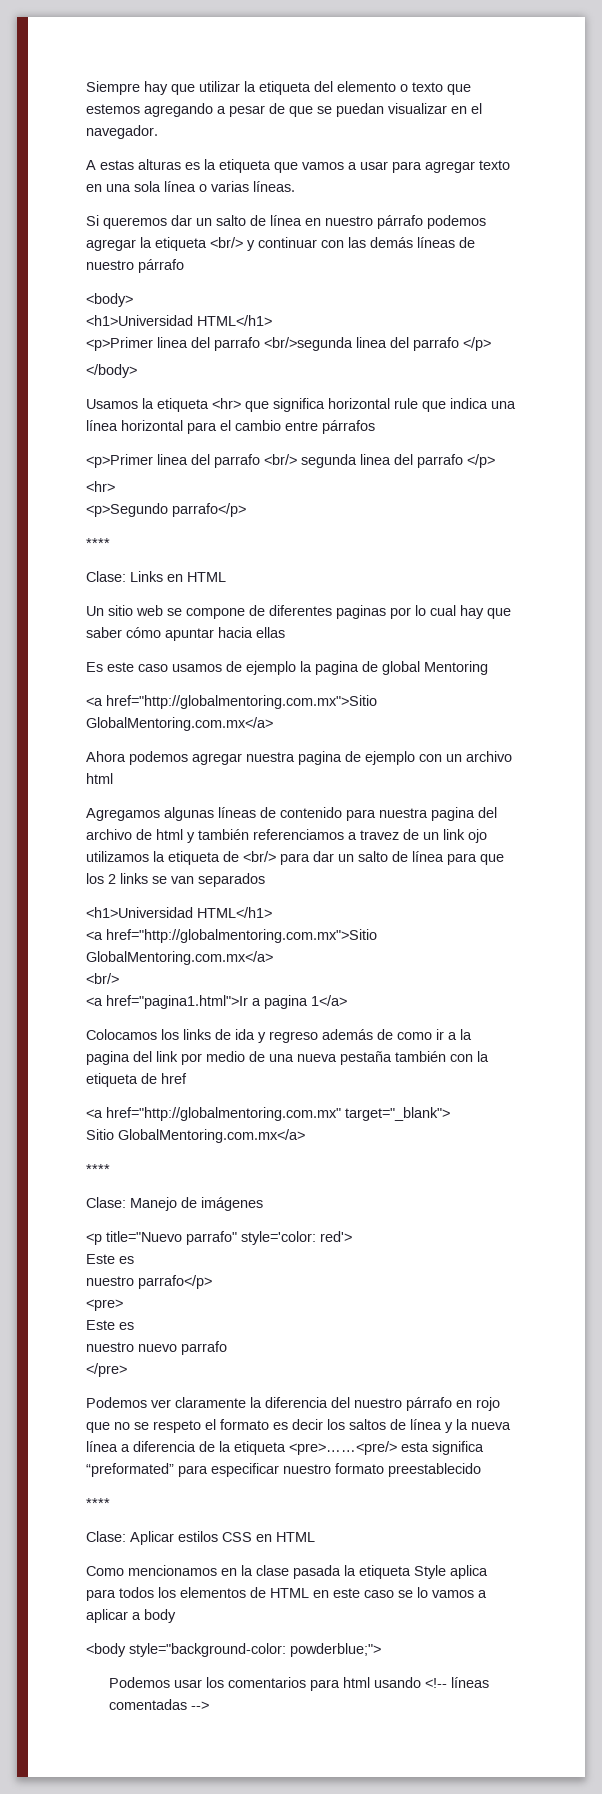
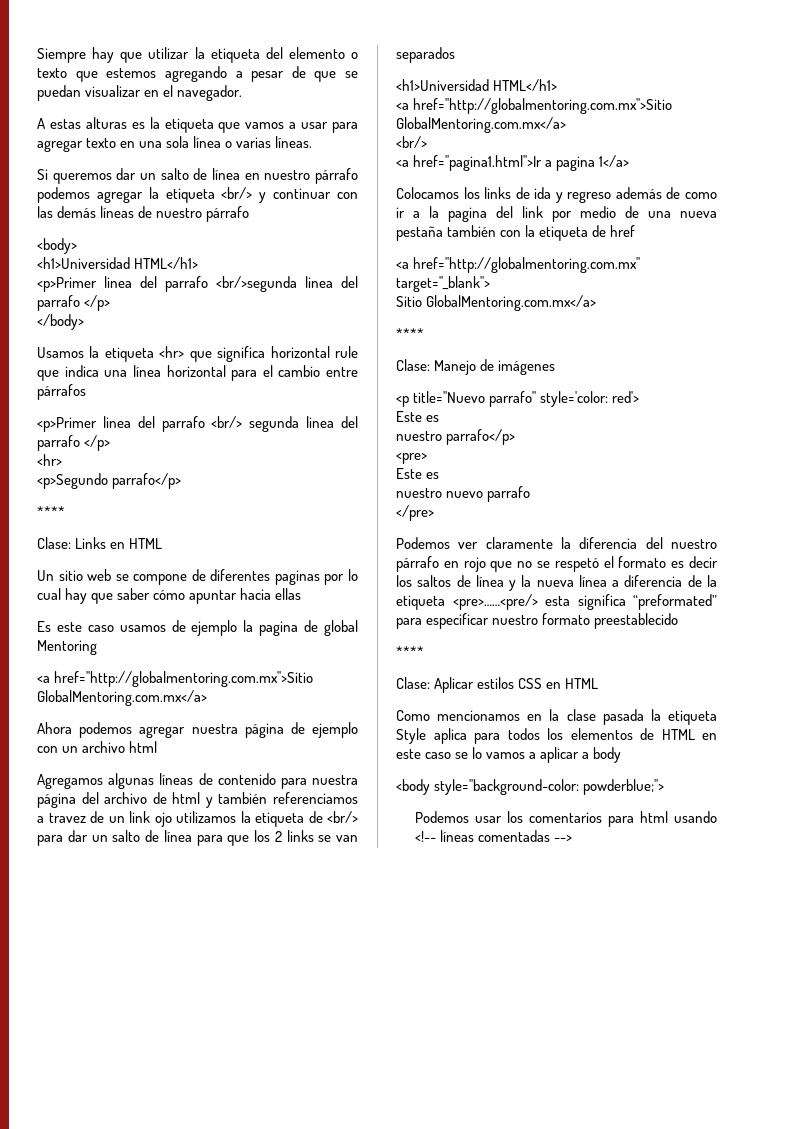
[298,751,342,765] pagina -> [244,723,284,738] página
[431,807,475,821] pagina -> [37,793,76,808] página
[153,1420,201,1433] respeto -> [554,558,599,572] respetó

